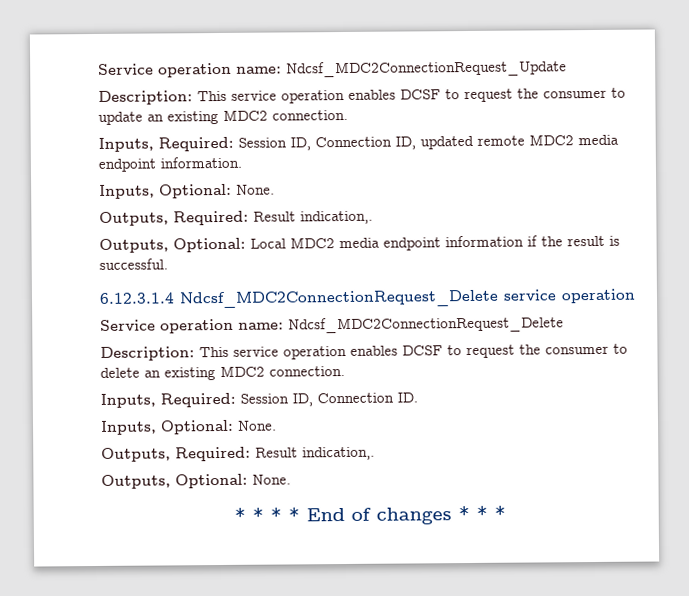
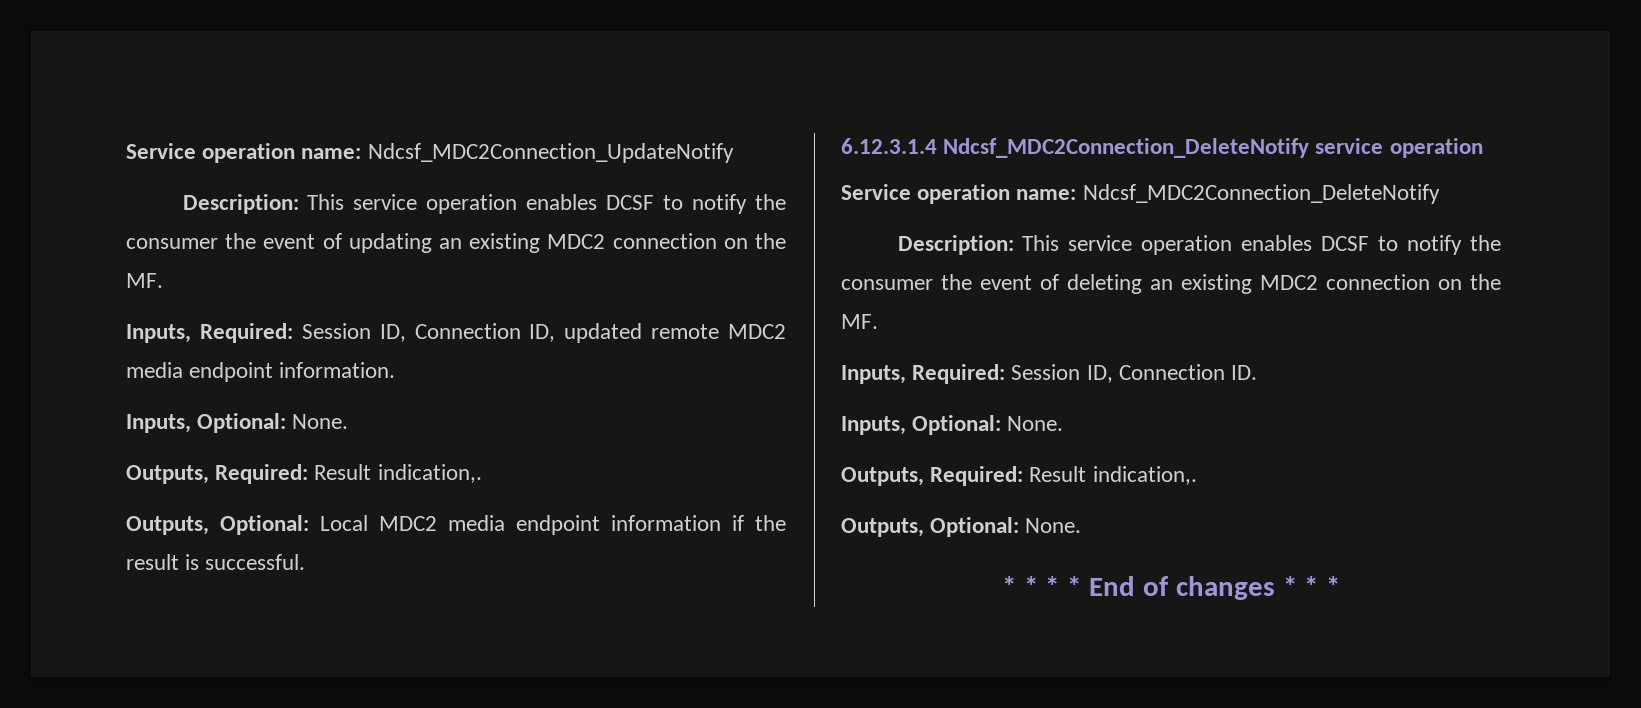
[98,60,567,78] [98,87,626,105] [98,109,348,125] Service operation name: Ndcsf_MDC2ConnectionRequest_Update // Description: This service operation enables DCSF to request the consumer to update an existing MDC2 connection. -> [126,143,734,163] [182,194,786,214] [126,233,786,253] [126,273,163,288] Service operation name: Ndcsf_MDC2Connection_UpdateNotify // Description: This service operation enables DCSF to notify the consumer the event of updating an existing MDC2 connection on the MF.
[179,289,499,309] Ndcsf_MDC2ConnectionRequest_Delete -> [943,138,1310,158] Ndcsf_MDC2Connection_DeleteNotify
[288,316,564,334] [100,343,628,361] [100,365,345,381] Ndcsf_MDC2ConnectionRequest_Delete // Description: This service operation enables DCSF to request the consumer to delete an existing MDC2 connection. -> [1082,184,1440,204] [897,235,1501,255] [841,274,1501,294] [841,314,878,329] Ndcsf_MDC2Connection_DeleteNotify // Description: This service operation enables DCSF to notify the consumer the event of deleting an existing MDC2 connection on the MF.

